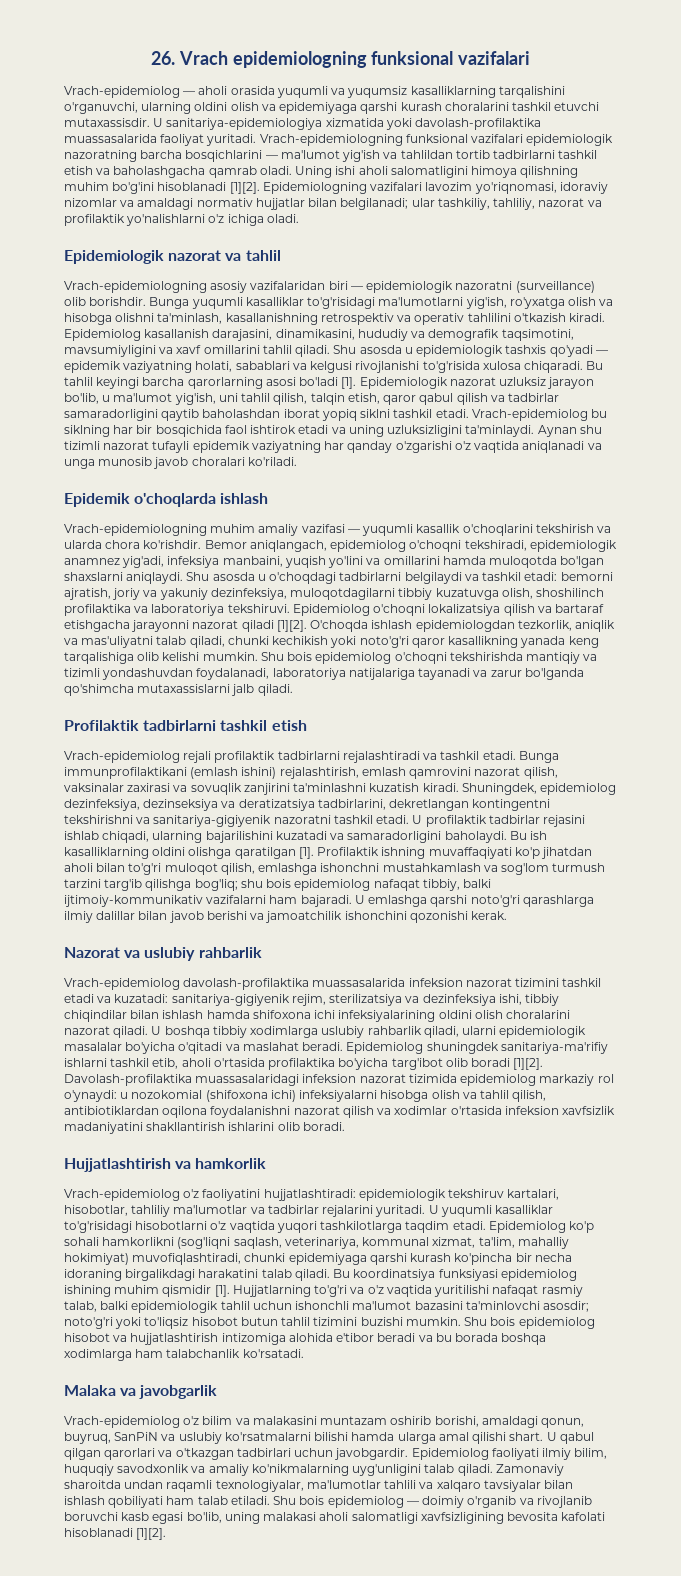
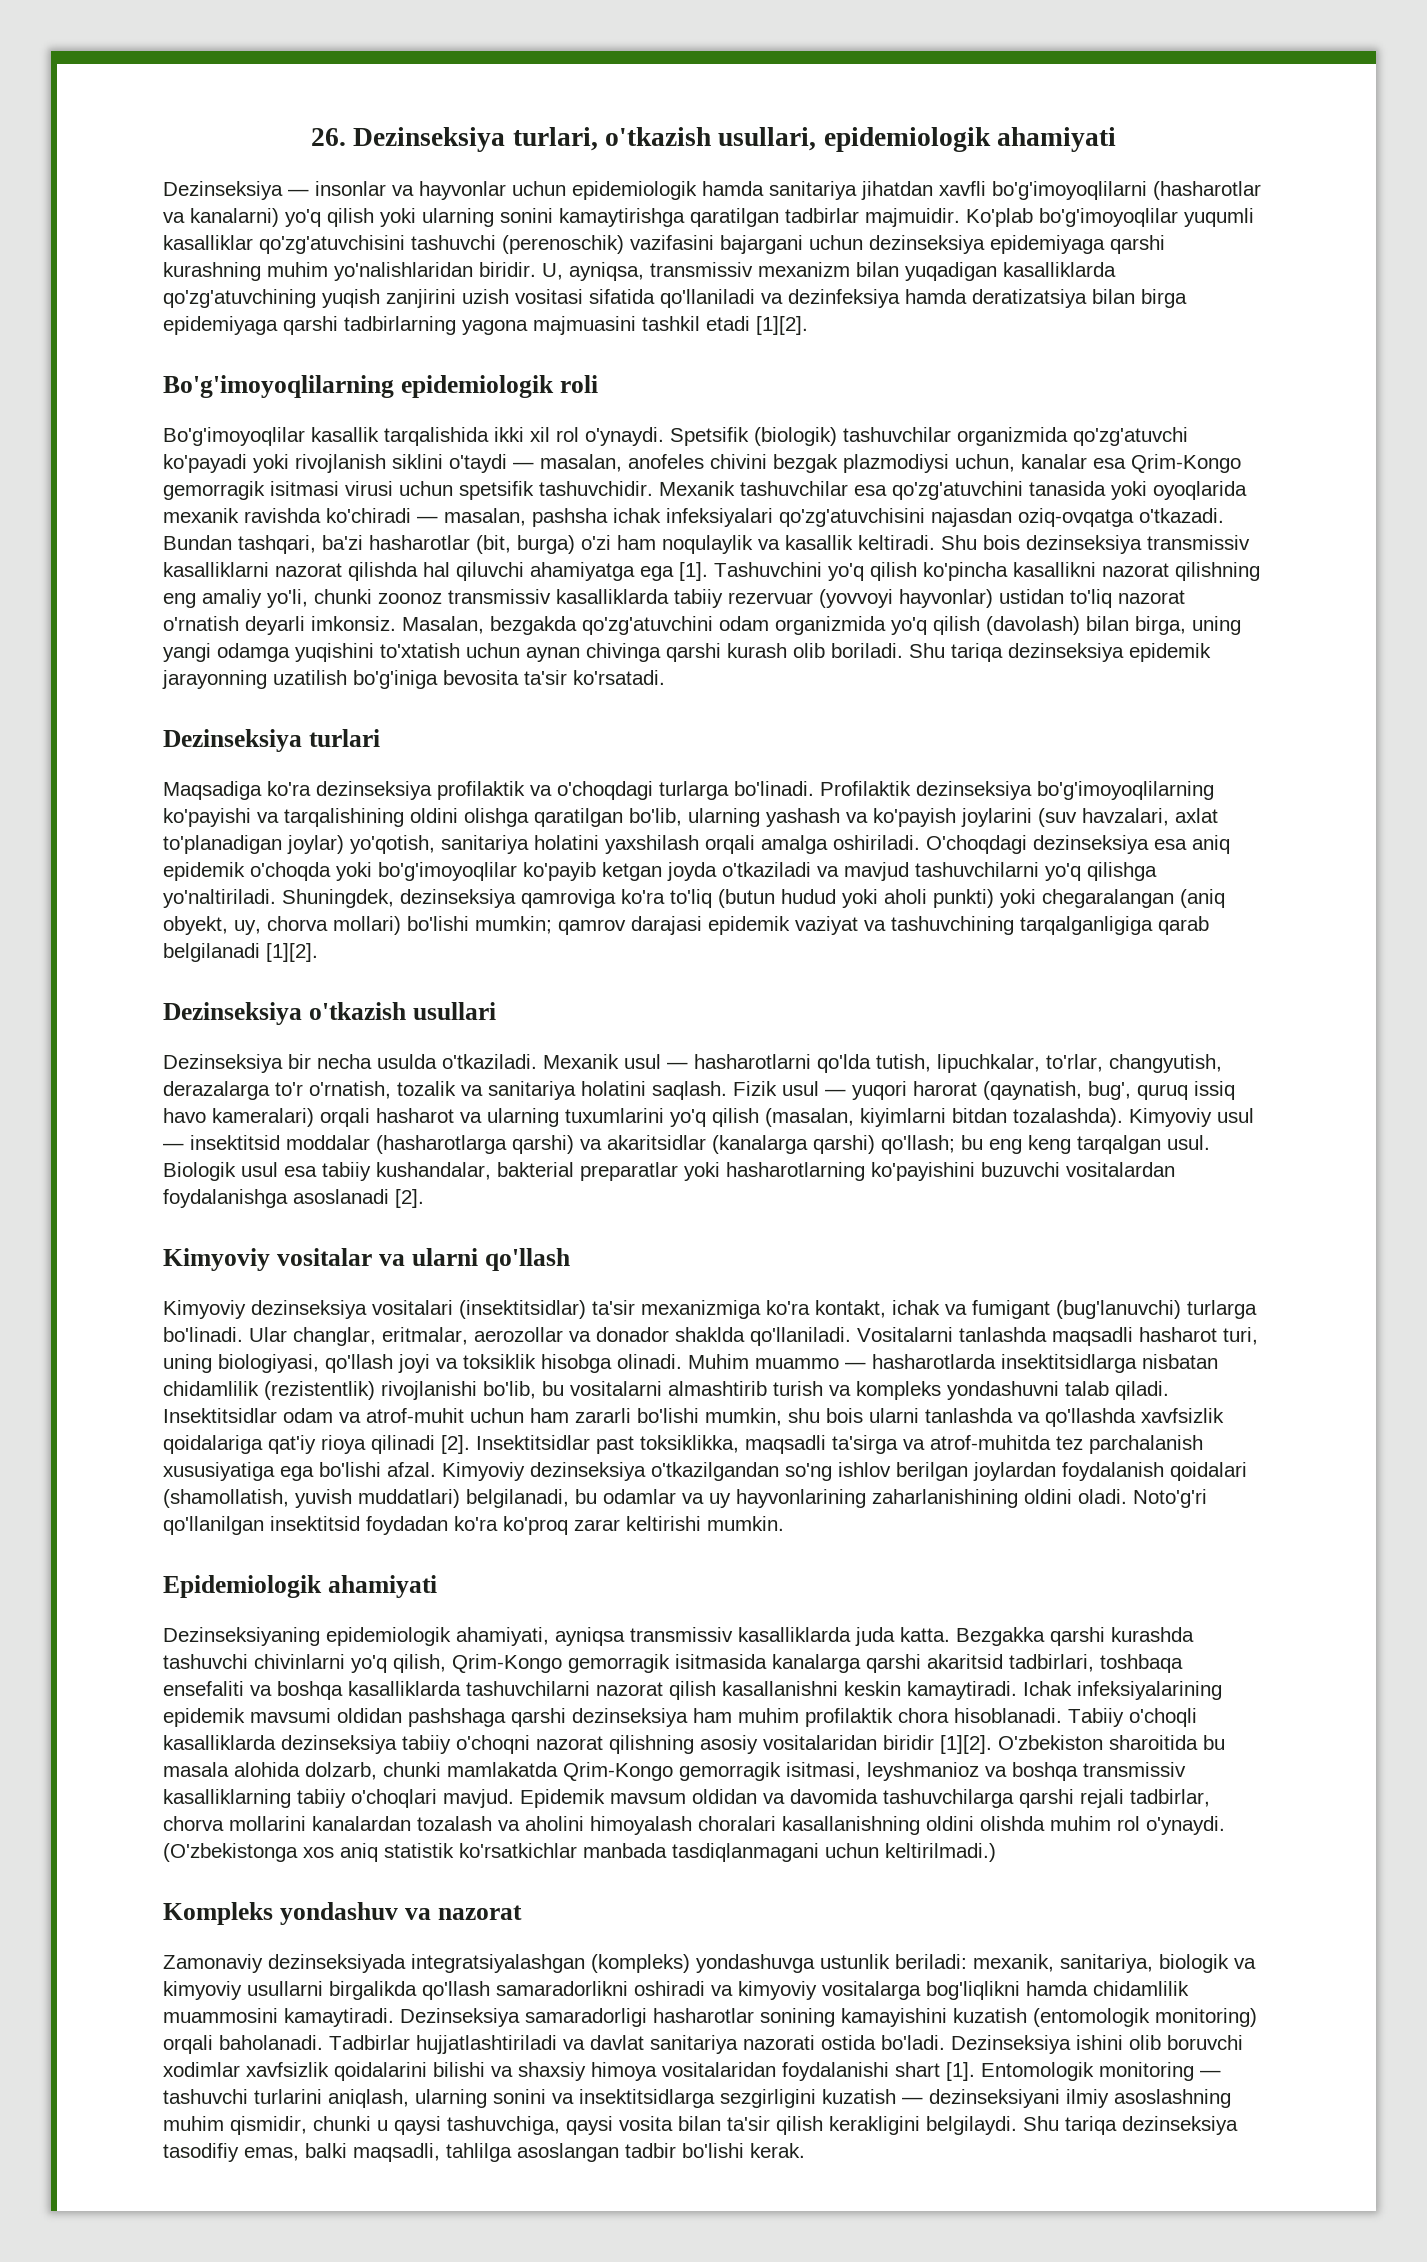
[178,51,531,68] [64,86,565,98] [64,102,600,114] [64,118,542,130] [64,134,614,146] [64,150,598,162] [64,166,579,178] [64,182,608,194] [64,198,602,210] [64,214,299,226] [64,250,281,264] [64,281,595,293] [64,297,614,309] [64,313,606,325] [64,329,574,341] [64,345,608,357] [64,361,604,373] [64,377,595,389] [64,393,560,405] [64,409,608,421] [64,425,602,437] [64,441,602,453] [64,457,297,469] [64,493,269,507] [64,524,612,536] [64,540,617,552] [64,556,605,568] [64,572,613,584] [64,588,605,600] [64,604,605,616] [64,620,616,632] [64,636,599,648] [64,652,598,664] [64,668,584,680] [64,684,293,696] [64,720,307,731] [64,751,559,763] [64,767,558,779] [64,783,617,795] [64,799,551,811] [64,815,586,827] [64,831,548,843] [64,847,593,859] [64,863,606,875] [64,879,492,891] [64,895,594,907] [64,911,508,923] [64,947,262,961] [64,978,602,990] [64,994,560,1006] [64,1010,571,1022] [64,1026,587,1038] [64,1042,608,1054] [64,1058,544,1070] [64,1074,614,1086] [64,1090,547,1102] [64,1106,616,1118] [64,1122,345,1134] [64,1158,267,1172] [64,1189,560,1201] [64,1205,554,1217] [64,1221,595,1233] [64,1237,569,1249] [64,1253,572,1265] [64,1269,577,1281] [64,1285,583,1297] [64,1301,590,1313] [64,1317,595,1329] [64,1333,547,1345] [64,1349,304,1361] [64,1385,218,1399] [64,1416,585,1428] [64,1432,594,1444] [64,1448,608,1460] [64,1464,564,1476] [64,1480,574,1492] [64,1496,592,1508] [64,1512,606,1524] [64,1528,167,1540] Vrach epidemiologning funksional vazifalari // Vrach-epidemiolog — aholi orasida yuqumli va yuqumsiz kasalliklarning tarqalishini o'rganuvchi, ularning oldini olish va epidemiyaga qarshi kurash choralarini tashkil etuvchi mutaxassisdir. U sanitariya-epidemiologiya xizmatida yoki davolash-profilaktika muassasalarida faoliyat yuritadi. Vrach-epidemiologning funksional vazifalari epidemiologik nazoratning barcha bosqichlarini — ma'lumot yig'ish va tahlildan tortib tadbirlarni tashkil etish va baholashgacha qamrab oladi. Uning ishi aholi salomatligini himoya qilishning muhim bo'g'ini hisoblanadi [1][2]. Epidemiologning vazifalari lavozim yo'riqnomasi, idoraviy nizomlar va amaldagi normativ hujjatlar bilan belgilanadi; ular tashkiliy, tahliliy, nazorat va profilaktik yo'nalishlarni o'z ichiga oladi. // Epidemiologik nazorat va tahlil // Vrach-epidemiologning asosiy vazifalaridan biri — epidemiologik nazoratni (surveillance) olib borishdir. Bunga yuqumli kasalliklar to'g'risidagi ma'lumotlarni yig'ish, ro'yxatga olish va hisobga olishni ta'minlash, kasallanishning retrospektiv va operativ tahlilini o'tkazish kiradi. Epidemiolog kasallanish darajasini, dinamikasini, hududiy va demografik taqsimotini, mavsumiyligini va xavf omillarini tahlil qiladi. Shu asosda u epidemiologik tashxis qo'yadi — epidemik vaziyatning holati, sabablari va kelgusi rivojlanishi to'g'risida xulosa chiqaradi. Bu tahlil keyingi barcha qarorlarning asosi bo'ladi [1]. Epidemiologik nazorat uzluksiz jarayon bo'lib, u ma'lumot yig'ish, uni tahlil qilish, talqin etish, qaror qabul qilish va tadbirlar samaradorligini qaytib baholashdan iborat yopiq siklni tashkil etadi. Vrach-epidemiolog bu siklning har bir bosqichida faol ishtirok etadi va uning uzluksizligini ta'minlaydi. Aynan shu tizimli nazorat tufayli epidemik vaziyatning har qanday o'zgarishi o'z vaqtida aniqlanadi va unga munosib javob choralari ko'riladi. // Epidemik o'choqlarda ishlash // Vrach-epidemiologning muhim amaliy vazifasi — yuqumli kasallik o'choqlarini tekshirish va ularda chora ko'rishdir. Bemor aniqlangach, epidemiolog o'choqni tekshiradi, epidemiologik anamnez yig'adi, infeksiya manbaini, yuqish yo'lini va omillarini hamda muloqotda bo'lgan shaxslarni aniqlaydi. Shu asosda u o'choqdagi tadbirlarni belgilaydi va tashkil etadi: bemorni ajratish, joriy va yakuniy dezinfeksiya, muloqotdagilarni tibbiy kuzatuvga olish, shoshilinch profilaktika va laboratoriya tekshiruvi. Epidemiolog o'choqni lokalizatsiya qilish va bartaraf etishgacha jarayonni nazorat qiladi [1][2]. O'choqda ishlash epidemiologdan tezkorlik, aniqlik va mas'uliyatni talab qiladi, chunki kechikish yoki noto'g'ri qaror kasallikning yanada keng tarqalishiga olib kelishi mumkin. Shu bois epidemiolog o'choqni tekshirishda mantiqiy va tizimli yondashuvdan foydalanadi, laboratoriya natijalariga tayanadi va zarur bo'lganda qo'shimcha mutaxassislarni jalb qiladi. // Profilaktik tadbirlarni tashkil etish // Vrach-epidemiolog rejali profilaktik tadbirlarni rejalashtiradi va tashkil etadi. Bunga immunprofilaktikani (emlash ishini) rejalashtirish, emlash qamrovini nazorat qilish, vaksinalar zaxirasi va sovuqlik zanjirini ta'minlashni kuzatish kiradi. Shuningdek, epidemiolog dezinfeksiya, dezinseksiya va deratizatsiya tadbirlarini, dekretlangan kontingentni tekshirishni va sanitariya-gigiyenik nazoratni tashkil etadi. U profilaktik tadbirlar rejasini ishlab chiqadi, ularning bajarilishini kuzatadi va samaradorligini baholaydi. Bu ish kasalliklarning oldini olishga qaratilgan [1]. Profilaktik ishning muvaffaqiyati ko'p jihatdan aholi bilan to'g'ri muloqot qilish, emlashga ishonchni mustahkamlash va sog'lom turmush tarzini targ'ib qilishga bog'liq; shu bois epidemiolog nafaqat tibbiy, balki ijtimoiy-kommunikativ vazifalarni ham bajaradi. U emlashga qarshi noto'g'ri qarashlarga ilmiy dalillar bilan javob berishi va jamoatchilik ishonchini qozonishi kerak. // Nazorat va uslubiy rahbarlik // Vrach-epidemiolog davolash-profilaktika muassasalarida infeksion nazorat tizimini tashkil etadi va kuzatadi: sanitariya-gigiyenik rejim, sterilizatsiya va dezinfeksiya ishi, tibbiy chiqindilar bilan ishlash hamda shifoxona ichi infeksiyalarining oldini olish choralarini nazorat qiladi. U boshqa tibbiy xodimlarga uslubiy rahbarlik qiladi, ularni epidemiologik masalalar bo'yicha o'qitadi va maslahat beradi. Epidemiolog shuningdek sanitariya-ma'rifiy ishlarni tashkil etib, aholi o'rtasida profilaktika bo'yicha targ'ibot olib boradi [1][2]. Davolash-profilaktika muassasalaridagi infeksion nazorat tizimida epidemiolog markaziy rol o'ynaydi: u nozokomial (shifoxona ichi) infeksiyalarni hisobga olish va tahlil qilish, antibiotiklardan oqilona foydalanishni nazorat qilish va xodimlar o'rtasida infeksion xavfsizlik madaniyatini shakllantirish ishlarini olib boradi. // Hujjatlashtirish va hamkorlik // Vrach-epidemiolog o'z faoliyatini hujjatlashtiradi: epidemiologik tekshiruv kartalari, hisobotlar, tahliliy ma'lumotlar va tadbirlar rejalarini yuritadi. U yuqumli kasalliklar to'g'risidagi hisobotlarni o'z vaqtida yuqori tashkilotlarga taqdim etadi. Epidemiolog ko'p sohali hamkorlikni (sog'liqni saqlash, veterinariya, kommunal xizmat, ta'lim, mahalliy hokimiyat) muvofiqlashtiradi, chunki epidemiyaga qarshi kurash ko'pincha bir necha idoraning birgalikdagi harakatini talab qiladi. Bu koordinatsiya funksiyasi epidemiolog ishining muhim qismidir [1]. Hujjatlarning to'g'ri va o'z vaqtida yuritilishi nafaqat rasmiy talab, balki epidemiologik tahlil uchun ishonchli ma'lumot bazasini ta'minlovchi asosdir; noto'g'ri yoki to'liqsiz hisobot butun tahlil tizimini buzishi mumkin. Shu bois epidemiolog hisobot va hujjatlashtirish intizomiga alohida e'tibor beradi va bu borada boshqa xodimlarga ham talabchanlik ko'rsatadi. // Malaka va javobgarlik // Vrach-epidemiolog o'z bilim va malakasini muntazam oshirib borishi, amaldagi qonun, buyruq, SanPiN va uslubiy ko'rsatmalarni bilishi hamda ularga amal qilishi shart. U qabul qilgan qarorlari va o'tkazgan tadbirlari uchun javobgardir. Epidemiolog faoliyati ilmiy bilim, huquqiy savodxonlik va amaliy ko'nikmalarning uyg'unligini talab qiladi. Zamonaviy sharoitda undan raqamli texnologiyalar, ma'lumotlar tahlili va xalqaro tavsiyalar bilan ishlash qobiliyati ham talab etiladi. Shu bois epidemiolog — doimiy o'rganib va rivojlanib boruvchi kasb egasi bo'lib, uning malakasi aholi salomatligi xavfsizligining bevosita kafolati hisoblanadi [1][2]. -> [353,127,1117,152] [163,181,1261,200] [163,208,1254,227] [163,235,1165,254] [163,262,1116,281] [163,289,1187,308] [163,316,808,335] [163,375,598,398] [163,427,1188,446] [163,454,1241,473] [163,481,1247,500] [163,508,1224,527] [163,535,1250,554] [163,562,1260,581] [163,589,1185,608] [163,616,1241,635] [163,643,1211,662] [162,670,665,689] [163,729,380,752] [163,781,1214,800] [163,808,1218,827] [163,835,1230,854] [163,862,1157,881] [163,889,1225,908] [163,916,1209,935] [163,943,318,962] [163,1002,496,1025] [163,1054,1222,1073] [163,1081,1235,1100] [163,1108,1254,1127] [163,1135,1210,1154] [163,1162,1175,1181] [163,1189,424,1208] [163,1248,570,1271] [163,1300,1257,1319] [163,1327,1258,1346] [163,1354,1218,1373] [163,1381,1169,1400] [163,1408,1224,1427] [163,1435,1203,1454] [163,1462,1247,1481] [163,1489,1207,1508] [163,1516,784,1535] [163,1575,437,1598] [163,1627,1194,1646] [163,1654,1183,1673] [163,1681,1222,1700] [163,1708,1197,1727] [163,1735,1225,1754] [163,1762,1186,1781] [163,1789,1210,1808] [163,1816,1225,1835] [163,1843,996,1862] [163,1902,522,1925] [163,1954,1256,1973] [163,1981,1189,2000] [163,2008,1257,2027] [163,2035,1243,2054] [163,2062,1221,2081] [163,2089,1231,2108] [163,2116,1238,2135] [163,2143,805,2162] Dezinseksiya turlari, o'tkazish usullari, epidemiologik ahamiyati // Dezinseksiya — insonlar va hayvonlar uchun epidemiologik hamda sanitariya jihatdan xavfli bo'g'imoyoqlilarni (hasharotlar va kanalarni) yo'q qilish yoki ularning sonini kamaytirishga qaratilgan tadbirlar majmuidir. Ko'plab bo'g'imoyoqlilar yuqumli kasalliklar qo'zg'atuvchisini tashuvchi (perenoschik) vazifasini bajargani uchun dezinseksiya epidemiyaga qarshi kurashning muhim yo'nalishlaridan biridir. U, ayniqsa, transmissiv mexanizm bilan yuqadigan kasalliklarda qo'zg'atuvchining yuqish zanjirini uzish vositasi sifatida qo'llaniladi va dezinfeksiya hamda deratizatsiya bilan birga epidemiyaga qarshi tadbirlarning yagona majmuasini tashkil etadi [1][2]. // Bo'g'imoyoqlilarning epidemiologik roli // Bo'g'imoyoqlilar kasallik tarqalishida ikki xil rol o'ynaydi. Spetsifik (biologik) tashuvchilar organizmida qo'zg'atuvchi ko'payadi yoki rivojlanish siklini o'taydi — masalan, anofeles chivini bezgak plazmodiysi uchun, kanalar esa Qrim-Kongo gemorragik isitmasi virusi uchun spetsifik tashuvchidir. Mexanik tashuvchilar esa qo'zg'atuvchini tanasida yoki oyoqlarida mexanik ravishda ko'chiradi — masalan, pashsha ichak infeksiyalari qo'zg'atuvchisini najasdan oziq-ovqatga o'tkazadi. Bundan tashqari, ba'zi hasharotlar (bit, burga) o'zi ham noqulaylik va kasallik keltiradi. Shu bois dezinseksiya transmissiv kasalliklarni nazorat qilishda hal qiluvchi ahamiyatga ega [1]. Tashuvchini yo'q qilish ko'pincha kasallikni nazorat qilishning eng amaliy yo'li, chunki zoonoz transmissiv kasalliklarda tabiiy rezervuar (yovvoyi hayvonlar) ustidan to'liq nazorat o'rnatish deyarli imkonsiz. Masalan, bezgakda qo'zg'atuvchini odam organizmida yo'q qilish (davolash) bilan birga, uning yangi odamga yuqishini to'xtatish uchun aynan chivinga qarshi kurash olib boriladi. Shu tariqa dezinseksiya epidemik jarayonning uzatilish bo'g'iniga bevosita ta'sir ko'rsatadi. // Dezinseksiya turlari // Maqsadiga ko'ra dezinseksiya profilaktik va o'choqdagi turlarga bo'linadi. Profilaktik dezinseksiya bo'g'imoyoqlilarning ko'payishi va tarqalishining oldini olishga qaratilgan bo'lib, ularning yashash va ko'payish joylarini (suv havzalari, axlat to'planadigan joylar) yo'qotish, sanitariya holatini yaxshilash orqali amalga oshiriladi. O'choqdagi dezinseksiya esa aniq epidemik o'choqda yoki bo'g'imoyoqlilar ko'payib ketgan joyda o'tkaziladi va mavjud tashuvchilarni yo'q qilishga yo'naltiriladi. Shuningdek, dezinseksiya qamroviga ko'ra to'liq (butun hudud yoki aholi punkti) yoki chegaralangan (aniq obyekt, uy, chorva mollari) bo'lishi mumkin; qamrov darajasi epidemik vaziyat va tashuvchining tarqalganligiga qarab belgilanadi [1][2]. // Dezinseksiya o'tkazish usullari // Dezinseksiya bir necha usulda o'tkaziladi. Mexanik usul — hasharotlarni qo'lda tutish, lipuchkalar, to'rlar, changyutish, derazalarga to'r o'rnatish, tozalik va sanitariya holatini saqlash. Fizik usul — yuqori harorat (qaynatish, bug', quruq issiq havo kameralari) orqali hasharot va ularning tuxumlarini yo'q qilish (masalan, kiyimlarni bitdan tozalashda). Kimyoviy usul — insektitsid moddalar (hasharotlarga qarshi) va akaritsidlar (kanalarga qarshi) qo'llash; bu eng keng tarqalgan usul. Biologik usul esa tabiiy kushandalar, bakterial preparatlar yoki hasharotlarning ko'payishini buzuvchi vositalardan foydalanishga asoslanadi [2]. // Kimyoviy vositalar va ularni qo'llash // Kimyoviy dezinseksiya vositalari (insektitsidlar) ta'sir mexanizmiga ko'ra kontakt, ichak va fumigant (bug'lanuvchi) turlarga bo'linadi. Ular changlar, eritmalar, aerozollar va donador shaklda qo'llaniladi. Vositalarni tanlashda maqsadli hasharot turi, uning biologiyasi, qo'llash joyi va toksiklik hisobga olinadi. Muhim muammo — hasharotlarda insektitsidlarga nisbatan chidamlilik (rezistentlik) rivojlanishi bo'lib, bu vositalarni almashtirib turish va kompleks yondashuvni talab qiladi. Insektitsidlar odam va atrof-muhit uchun ham zararli bo'lishi mumkin, shu bois ularni tanlashda va qo'llashda xavfsizlik qoidalariga qat'iy rioya qilinadi [2]. Insektitsidlar past toksiklikka, maqsadli ta'sirga va atrof-muhitda tez parchalanish xususiyatiga ega bo'lishi afzal. Kimyoviy dezinseksiya o'tkazilgandan so'ng ishlov berilgan joylardan foydalanish qoidalari (shamollatish, yuvish muddatlari) belgilanadi, bu odamlar va uy hayvonlarining zaharlanishining oldini oladi. Noto'g'ri qo'llanilgan insektitsid foydadan ko'ra ko'proq zarar keltirishi mumkin. // Epidemiologik ahamiyati // Dezinseksiyaning epidemiologik ahamiyati, ayniqsa transmissiv kasalliklarda juda katta. Bezgakka qarshi kurashda tashuvchi chivinlarni yo'q qilish, Qrim-Kongo gemorragik isitmasida kanalarga qarshi akaritsid tadbirlari, toshbaqa ensefaliti va boshqa kasalliklarda tashuvchilarni nazorat qilish kasallanishni keskin kamaytiradi. Ichak infeksiyalarining epidemik mavsumi oldidan pashshaga qarshi dezinseksiya ham muhim profilaktik chora hisoblanadi. Tabiiy o'choqli kasalliklarda dezinseksiya tabiiy o'choqni nazorat qilishning asosiy vositalaridan biridir [1][2]. O'zbekiston sharoitida bu masala alohida dolzarb, chunki mamlakatda Qrim-Kongo gemorragik isitmasi, leyshmanioz va boshqa transmissiv kasalliklarning tabiiy o'choqlari mavjud. Epidemik mavsum oldidan va davomida tashuvchilarga qarshi rejali tadbirlar, chorva mollarini kanalardan tozalash va aholini himoyalash choralari kasallanishning oldini olishda muhim rol o'ynaydi. (O'zbekistonga xos aniq statistik ko'rsatkichlar manbada tasdiqlanmagani uchun keltirilmadi.) // Kompleks yondashuv va nazorat // Zamonaviy dezinseksiyada integratsiyalashgan (kompleks) yondashuvga ustunlik beriladi: mexanik, sanitariya, biologik va kimyoviy usullarni birgalikda qo'llash samaradorlikni oshiradi va kimyoviy vositalarga bog'liqlikni hamda chidamlilik muammosini kamaytiradi. Dezinseksiya samaradorligi hasharotlar sonining kamayishini kuzatish (entomologik monitoring) orqali baholanadi. Tadbirlar hujjatlashtiriladi va davlat sanitariya nazorati ostida bo'ladi. Dezinseksiya ishini olib boruvchi xodimlar xavfsizlik qoidalarini bilishi va shaxsiy himoya vositalaridan foydalanishi shart [1]. Entomologik monitoring — tashuvchi turlarini aniqlash, ularning sonini va insektitsidlarga sezgirligini kuzatish — dezinseksiyani ilmiy asoslashning muhim qismidir, chunki u qaysi tashuvchiga, qaysi vosita bilan ta'sir qilish kerakligini belgilaydi. Shu tariqa dezinseksiya tasodifiy emas, balki maqsadli, tahlilga asoslangan tadbir bo'lishi kerak.

